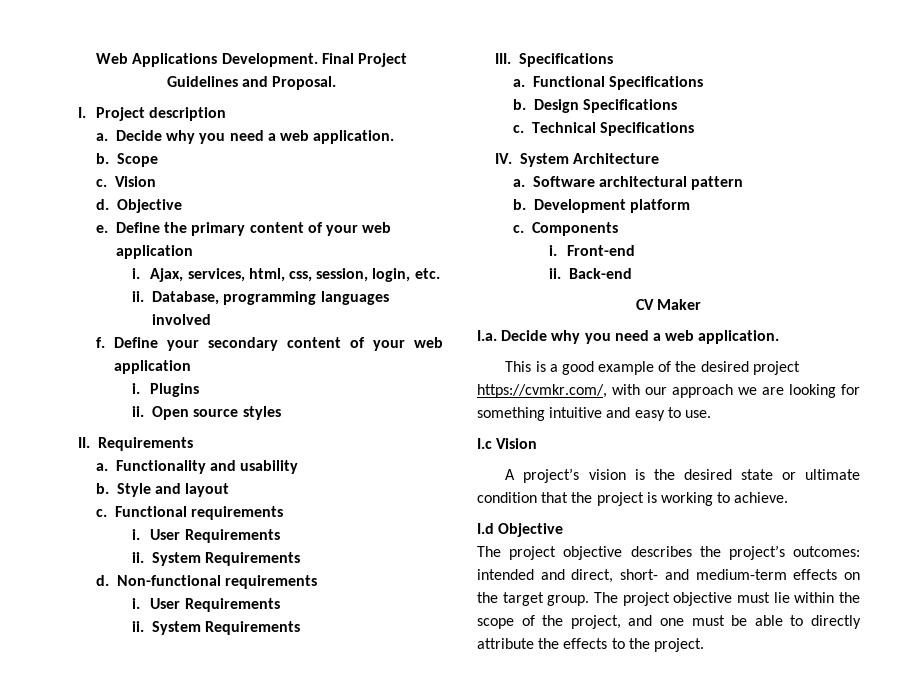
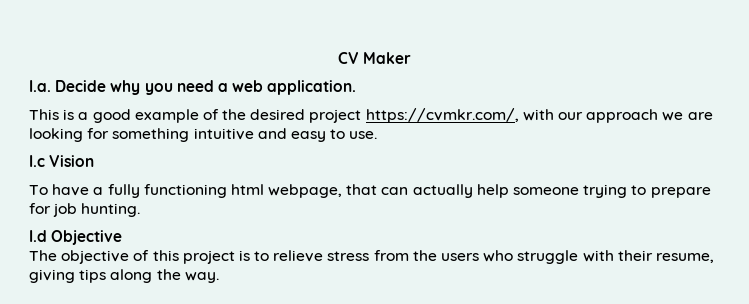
[96,53,407,67] [166,76,337,90] [78,107,227,121] [96,130,395,144] [96,153,158,167] [96,176,156,187] [96,199,182,213] [96,222,392,236] [115,245,193,259] [132,268,440,282] [132,291,389,305] [152,314,212,325] [96,337,444,351] [114,360,192,374] [132,383,200,397] [132,406,281,420] [78,437,193,451] [96,460,299,474] [96,483,230,497] [96,506,284,520] [132,529,280,543] [132,552,301,566] [96,575,318,589] [132,598,280,612] [132,621,301,635] [495,53,613,67] [513,76,704,90] [513,99,678,113] [513,122,695,136] [495,153,660,167] [513,176,744,190] [513,199,691,213] [513,222,618,236] [549,245,636,256] [549,268,633,279] Web Applications Development. Final Project Guidelines and Proposal. // I. Project description // a. Decide why you need a web application. // b. Scope // c. Vision // d. Objective // e. Define the primary content of your web application // i. Ajax, services, html, css, session, login, etc. // ii. Database, programming languages involved // f. Define your secondary content of your web application // i. Plugins // ii. Open source styles // II. Requirements // a. Functionality and usability // b. Style and layout // c. Functional requirements // i. User Requirements // ii. System Requirements // d. Non-functional requirements // i. User Requirements // ii. System Requirements // III. Specifications // a. Functional Specifications // b. Design Specifications // c. Technical Specifications // IV. System Architecture // a. Software architectural pattern // b. Development platform // c. Components // i. Front-end // ii. Back-end // -> (337, 58) none
[505,468,860,483] [477,492,789,506] [477,523,564,537] [477,545,860,560] [477,569,860,583] [477,592,860,606] [477,615,861,629] [477,638,704,652] A project’s vision is the desired state or ultimate condition that the project is working to achieve. // I.d Objective // The project objective describes the project’s outcomes: intended and direct, short- and medium-term effects on the target group. The project objective must lie within the scope of the project, and one must be able to directly attribute the effects to the project. -> [29,184,711,198] [29,203,141,217] [29,230,123,245] [29,250,714,264] [29,269,219,283] To have a fully functioning html webpage, that can actually help someone trying to prepare for job hunting. // I.d Objective // The objective of this project is to relieve stress from the users who struggle with their resume, giving tips along the way.

